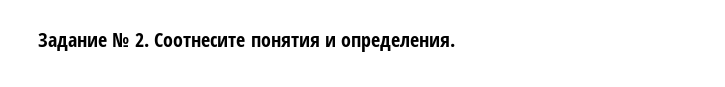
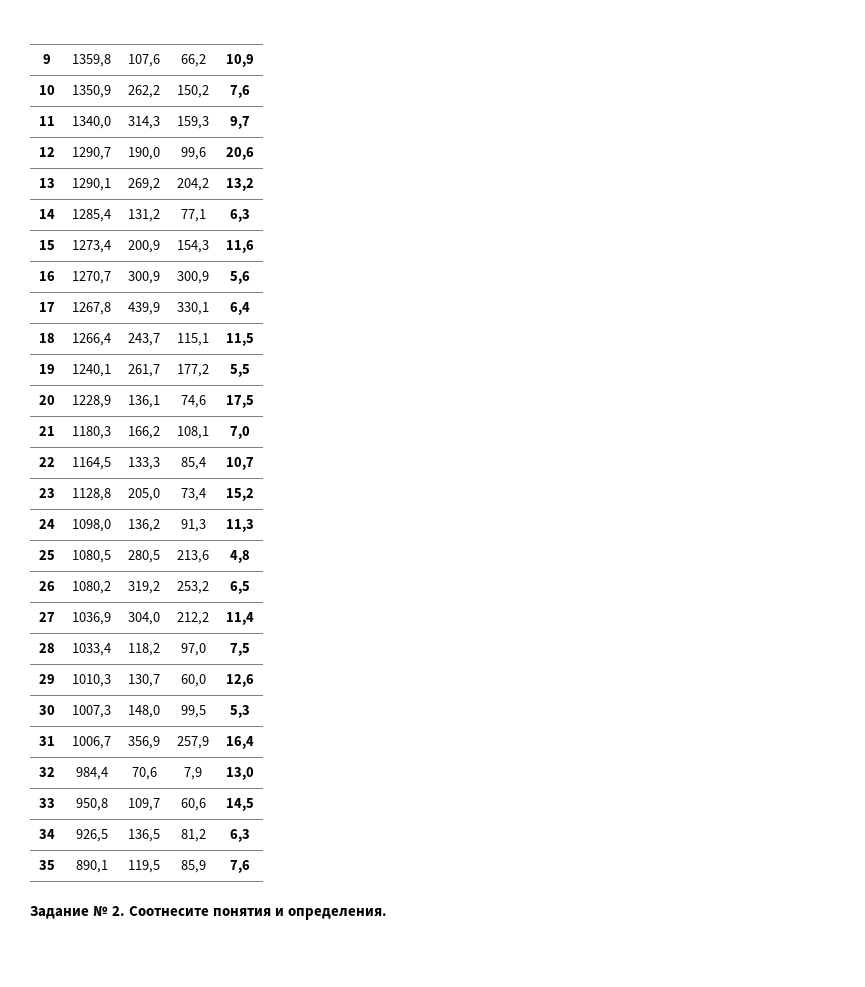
(38, 42) none -> [43,54,51,64] [72,54,111,67] [128,54,160,67] [180,54,206,67] [226,54,254,67] [39,85,55,95] [72,85,111,98] [128,85,160,98] [177,85,209,98] [230,85,250,98] [39,116,55,126] [72,116,111,129] [128,116,160,129] [177,116,209,129] [230,116,250,129] [39,147,55,157] [72,147,111,160] [128,147,160,160] [180,147,206,160] [226,147,254,160] [39,178,55,188] [72,178,111,191] [128,178,160,191] [177,178,209,191] [226,178,254,191] [39,209,55,219] [72,209,111,222] [128,209,160,222] [180,209,206,222] [230,209,250,222] [39,240,55,250] [72,240,111,253] [128,240,160,253] [177,240,209,253] [226,240,254,253] [39,271,55,281] [72,271,111,284] [128,271,160,284] [177,271,209,284] [230,271,250,284] [39,302,55,312] [72,302,111,315] [128,302,160,315] [177,302,209,315] [230,302,250,315] [39,333,55,343] [72,333,111,346] [128,333,160,346] [177,333,209,346] [226,333,254,346] [39,364,55,374] [72,364,111,377] [128,364,160,377] [177,364,209,377] [230,364,250,377] [39,395,55,405] [72,395,111,408] [128,395,160,408] [180,395,206,408] [226,395,254,408] [39,426,55,436] [72,426,111,439] [128,426,160,439] [177,426,209,439] [230,426,250,439] [39,457,55,467] [72,457,111,470] [128,457,160,470] [180,457,206,470] [226,457,254,470] [39,488,55,498] [72,488,111,501] [128,488,160,501] [180,488,206,501] [226,488,254,501] [39,519,55,529] [72,519,111,532] [128,519,160,532] [180,519,206,532] [226,519,254,532] [39,550,55,560] [72,550,111,563] [128,550,160,563] [177,550,209,563] [230,550,250,563] [39,581,55,591] [72,581,111,594] [128,581,160,594] [177,581,209,594] [230,581,250,594] [39,612,55,622] [72,612,111,625] [128,612,160,625] [177,612,209,625] [226,612,254,625] [39,643,55,653] [72,643,111,656] [128,643,160,656] [180,643,206,656] [230,643,250,656] [39,674,55,684] [72,674,111,687] [128,674,160,687] [180,674,206,687] [226,674,254,687] [39,705,55,715] [72,705,111,718] [128,705,160,718] [180,705,206,718] [230,705,250,718] [39,736,55,746] [72,736,111,749] [128,736,160,749] [177,736,209,749] [226,736,254,749] [39,767,55,777] [75,767,108,780] [131,767,157,780] [184,767,202,780] [226,767,254,780] [39,798,55,808] [75,798,108,811] [128,798,160,811] [180,798,206,811] [226,798,254,811] [39,829,55,839] [75,829,108,842] [128,829,160,842] [180,829,206,842] [230,829,250,842] [39,860,55,870] [75,860,108,873] [128,860,160,873] [180,860,206,873] [230,860,250,873] 9 | 1359,8 | 107,6 | 66,2 | 10,9 // 10 | 1350,9 | 262,2 | 150,2 | 7,6 // 11 | 1340,0 | 314,3 | 159,3 | 9,7 // 12 | 1290,7 | 190,0 | 99,6 | 20,6 // 13 | 1290,1 | 269,2 | 204,2 | 13,2 // 14 | 1285,4 | 131,2 | 77,1 | 6,3 // 15 | 1273,4 | 200,9 | 154,3 | 11,6 // 16 | 1270,7 | 300,9 | 300,9 | 5,6 // 17 | 1267,8 | 439,9 | 330,1 | 6,4 // 18 | 1266,4 | 243,7 | 115,1 | 11,5 // 19 | 1240,1 | 261,7 | 177,2 | 5,5 // 20 | 1228,9 | 136,1 | 74,6 | 17,5 // 21 | 1180,3 | 166,2 | 108,1 | 7,0 // 22 | 1164,5 | 133,3 | 85,4 | 10,7 // 23 | 1128,8 | 205,0 | 73,4 | 15,2 // 24 | 1098,0 | 136,2 | 91,3 | 11,3 // 25 | 1080,5 | 280,5 | 213,6 | 4,8 // 26 | 1080,2 | 319,2 | 253,2 | 6,5 // 27 | 1036,9 | 304,0 | 212,2 | 11,4 // 28 | 1033,4 | 118,2 | 97,0 | 7,5 // 29 | 1010,3 | 130,7 | 60,0 | 12,6 // 30 | 1007,3 | 148,0 | 99,5 | 5,3 // 31 | 1006,7 | 356,9 | 257,9 | 16,4 // 32 | 984,4 | 70,6 | 7,9 | 13,0 // 33 | 950,8 | 109,7 | 60,6 | 14,5 // 34 | 926,5 | 136,5 | 81,2 | 6,3 // 35 | 890,1 | 119,5 | 85,9 | 7,6 //

